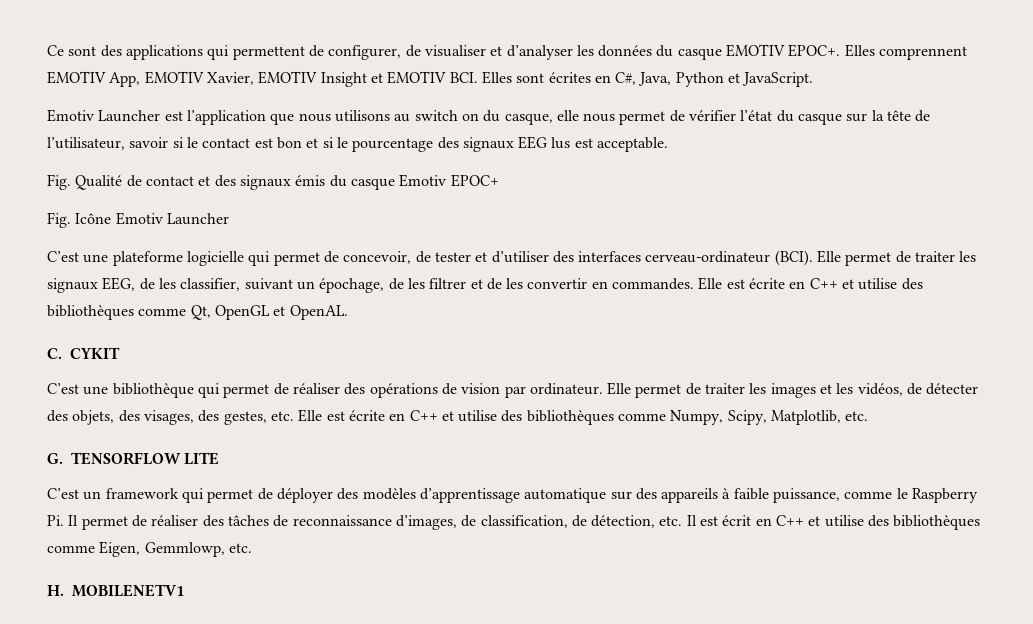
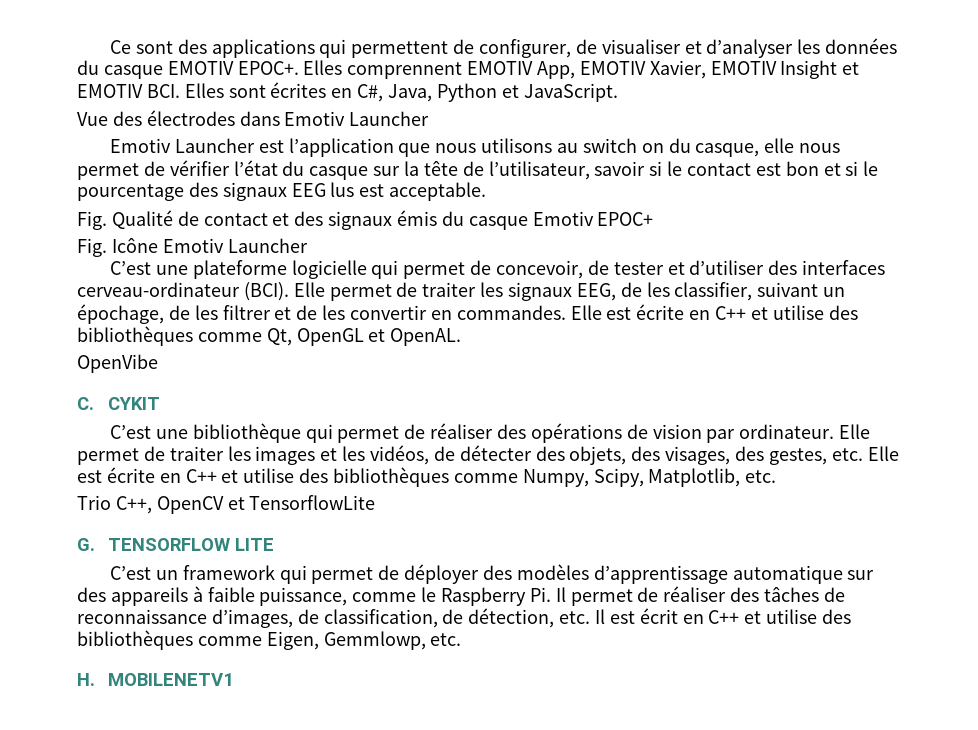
(814, 79) none -> [77,110,430,126] // Vue des électrodes dans Emotiv Launcher
(348, 312) none -> [77,354,158,373] // OpenVibe
(869, 416) none -> [77,495,376,514] // Trio C++, OpenCV et TensorflowLite

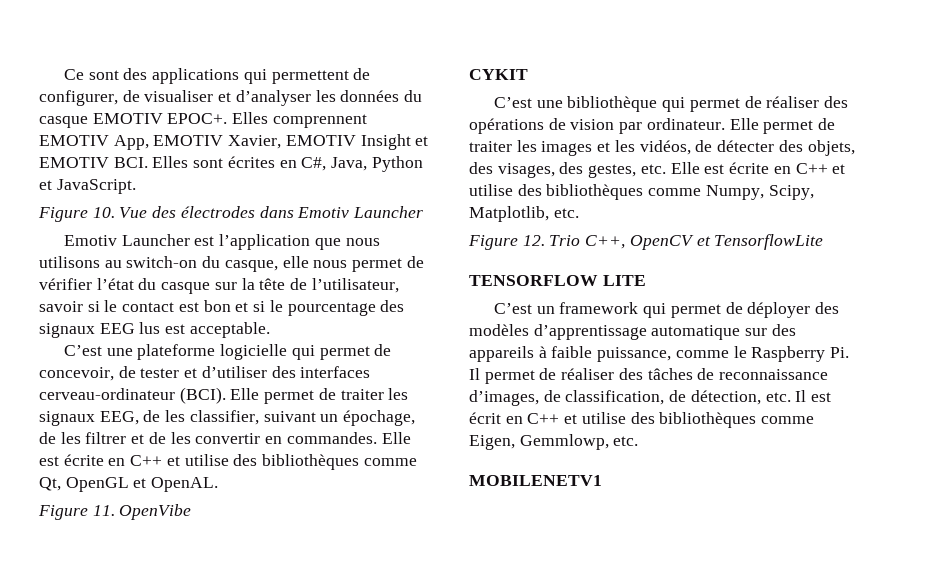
(618, 92) none -> [38,207,115,222] Figure 10.
[582,138,664,153] switch on -> [126,256,198,268] switch-on
[77,210,654,230] [77,238,308,257] // Fig. Qualité de contact et des signaux émis du casque Emotiv EPOC+ // Fig. Icône Emotiv Launcher -> (270, 330) none
(462, 337) none -> [38,505,115,520] Figure 11.
[77,397,94,410] C. -> (192, 512) none
(777, 476) none -> [468,235,545,250] Figure 12.
[77,538,95,551] G. -> (824, 242) none
[77,673,95,686] H. -> (639, 441) none

